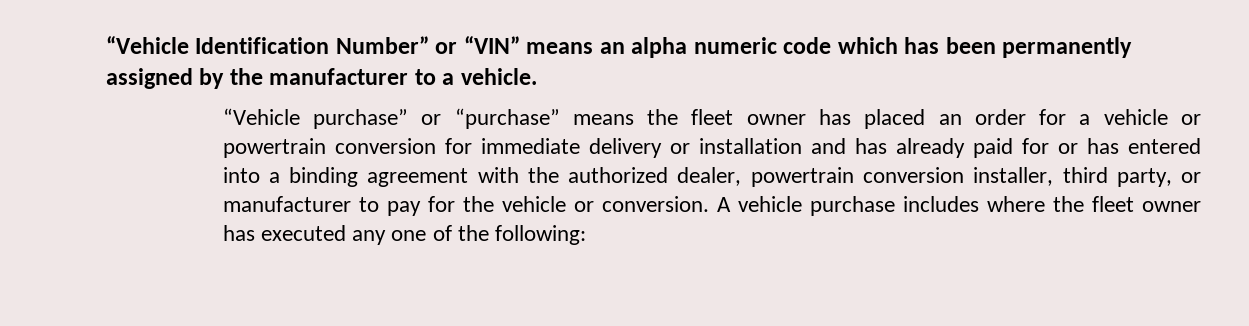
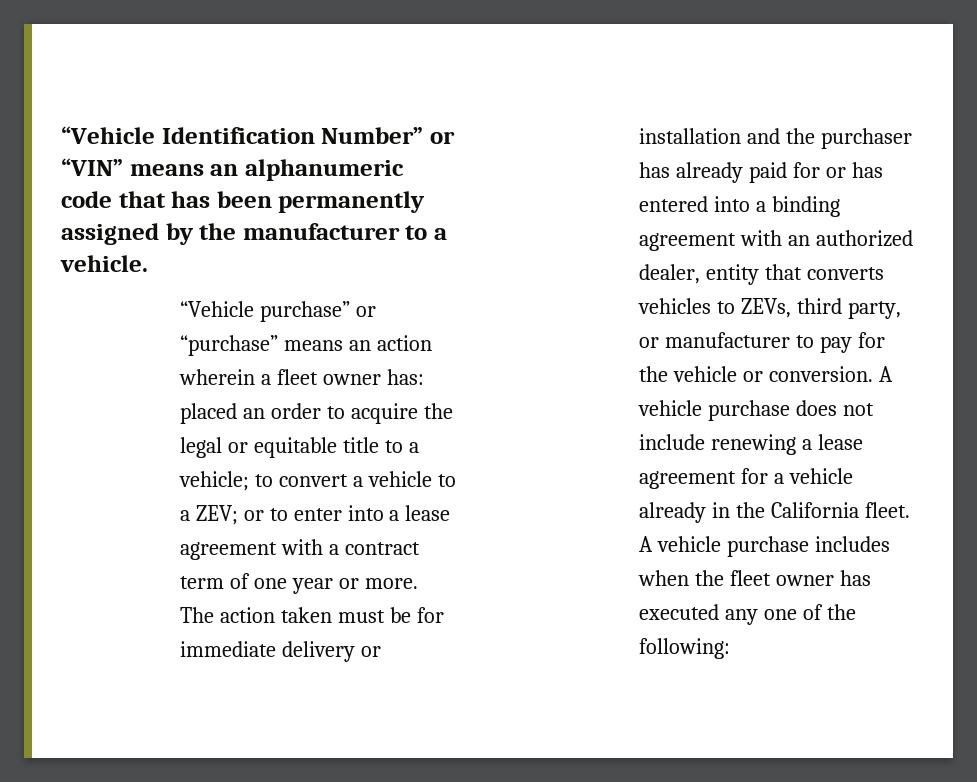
[631,37,898,58] alpha numeric code which -> [244,159,404,181] [61,191,166,208] alphanumeric code that
[647,109,851,125] the fleet owner has -> [348,335,432,351] [178,369,424,385] an action wherein a fleet owner has:
[1039,109,1202,125] [222,138,436,158] for a vehicle or powertrain conversion -> [326,403,453,424] [179,437,419,458] [178,471,456,491] [179,505,451,525] [179,539,420,560] [179,573,418,594] [179,607,411,623] to acquire the legal or equitable title to a vehicle; to convert a vehicle to a ZEV; or to enter into a lease agreement with a contract term of one year or more. The action taken must be
(846, 146) none -> [785,128,912,149] the purchaser
[527,167,559,183] the -> [787,235,810,246] an
[750,167,1054,187] powertrain conversion installer, -> [705,264,884,285] [637,298,791,318] entity that converts vehicles to ZEVs,
[902,196,1045,212] includes where -> [795,400,874,416] [638,434,863,455] [638,468,853,489] [638,502,910,523] [638,536,890,557] [637,570,689,586] does not include renewing a lease agreement for a vehicle already in the California fleet. A vehicle purchase includes when

